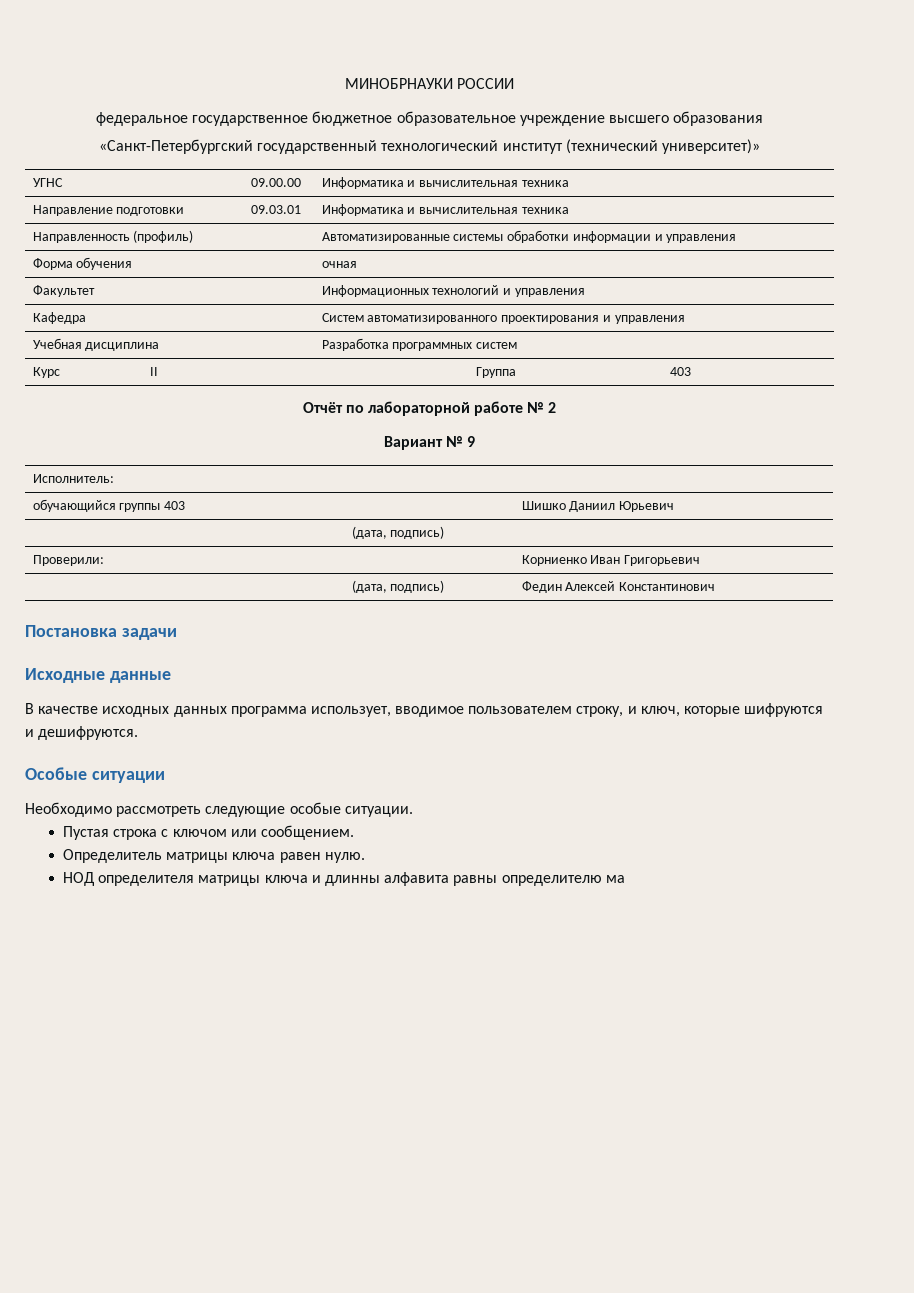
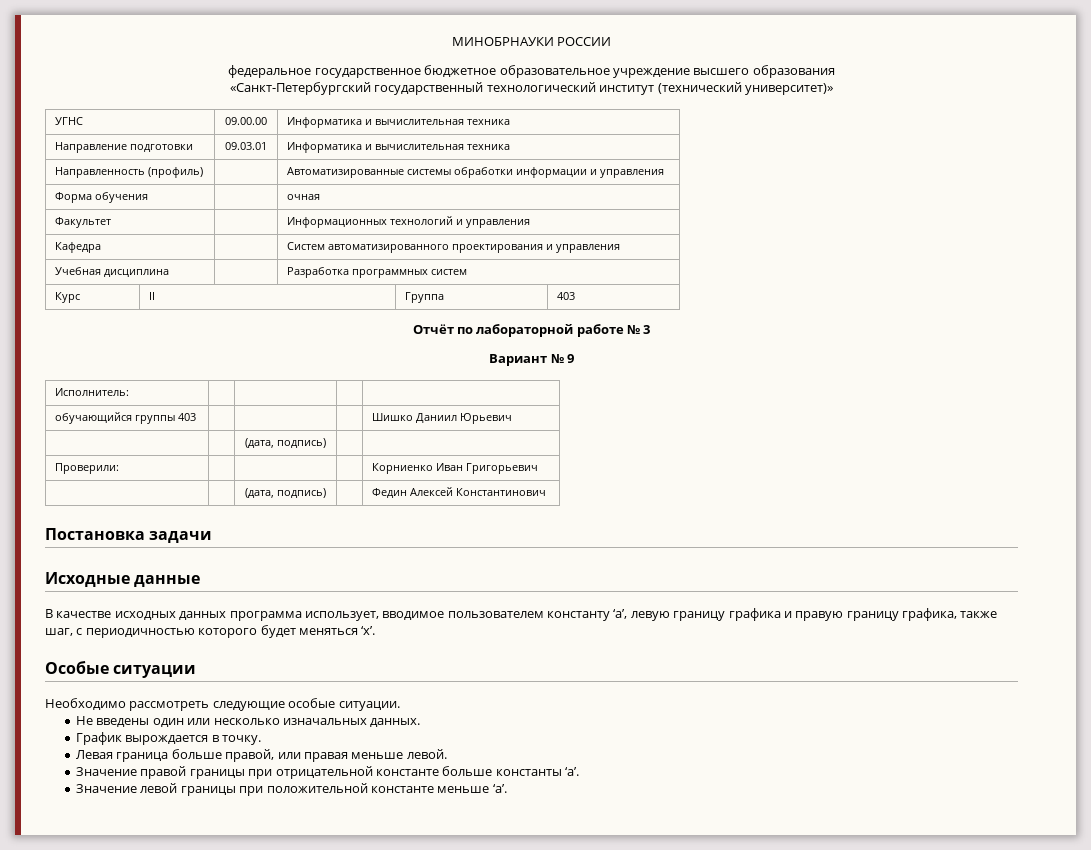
[548,402,557,413] 2 -> [643,325,651,334] 3
[576,703,824,717] [25,726,139,740] строку, и ключ, которые шифруются и дешифруются. -> [547,608,998,621] [45,625,376,638] константу ‘a’, левую границу графика и правую границу графика, также шаг, с периодичностью которого будет меняться ‘x’.
[63,825,354,840] [63,849,365,863] [63,872,625,886] Пустая строка с ключом или сообщением. // Определитель матрицы ключа равен нулю. // НОД определителя матрицы ключа и длинны алфавита равны определителю ма -> [76,716,421,727] [76,732,262,745] [76,749,447,762] [76,766,580,779] [76,783,507,796] Не введены один или несколько изначальных данных. // График вырождается в точку. // Левая граница больше правой, или правая меньше левой. // Значение правой границы при отрицательной константе больше константы ‘a’. // Значение левой границы при положительной константе меньше ‘a’.

